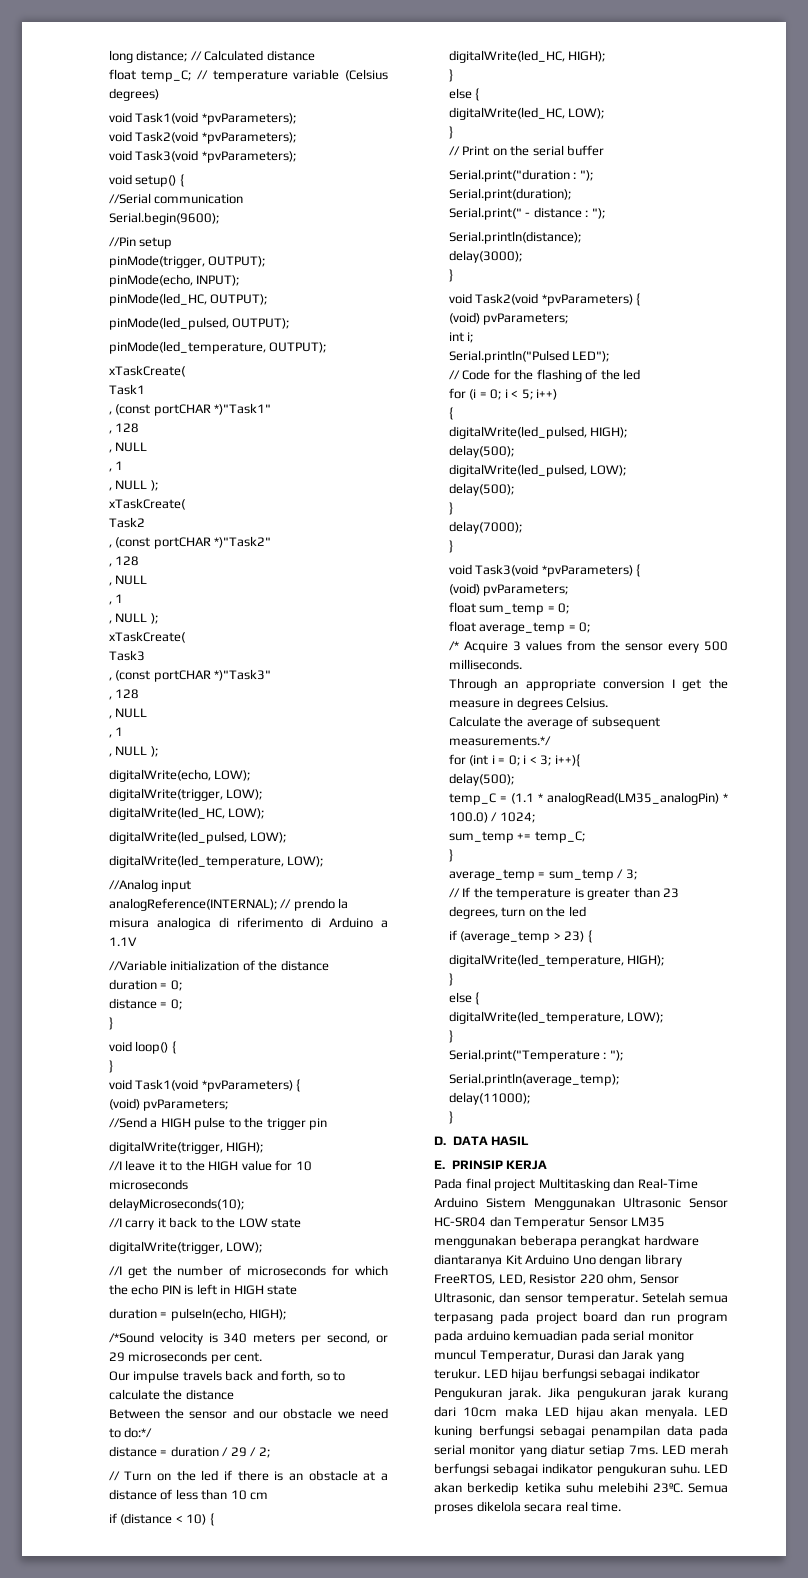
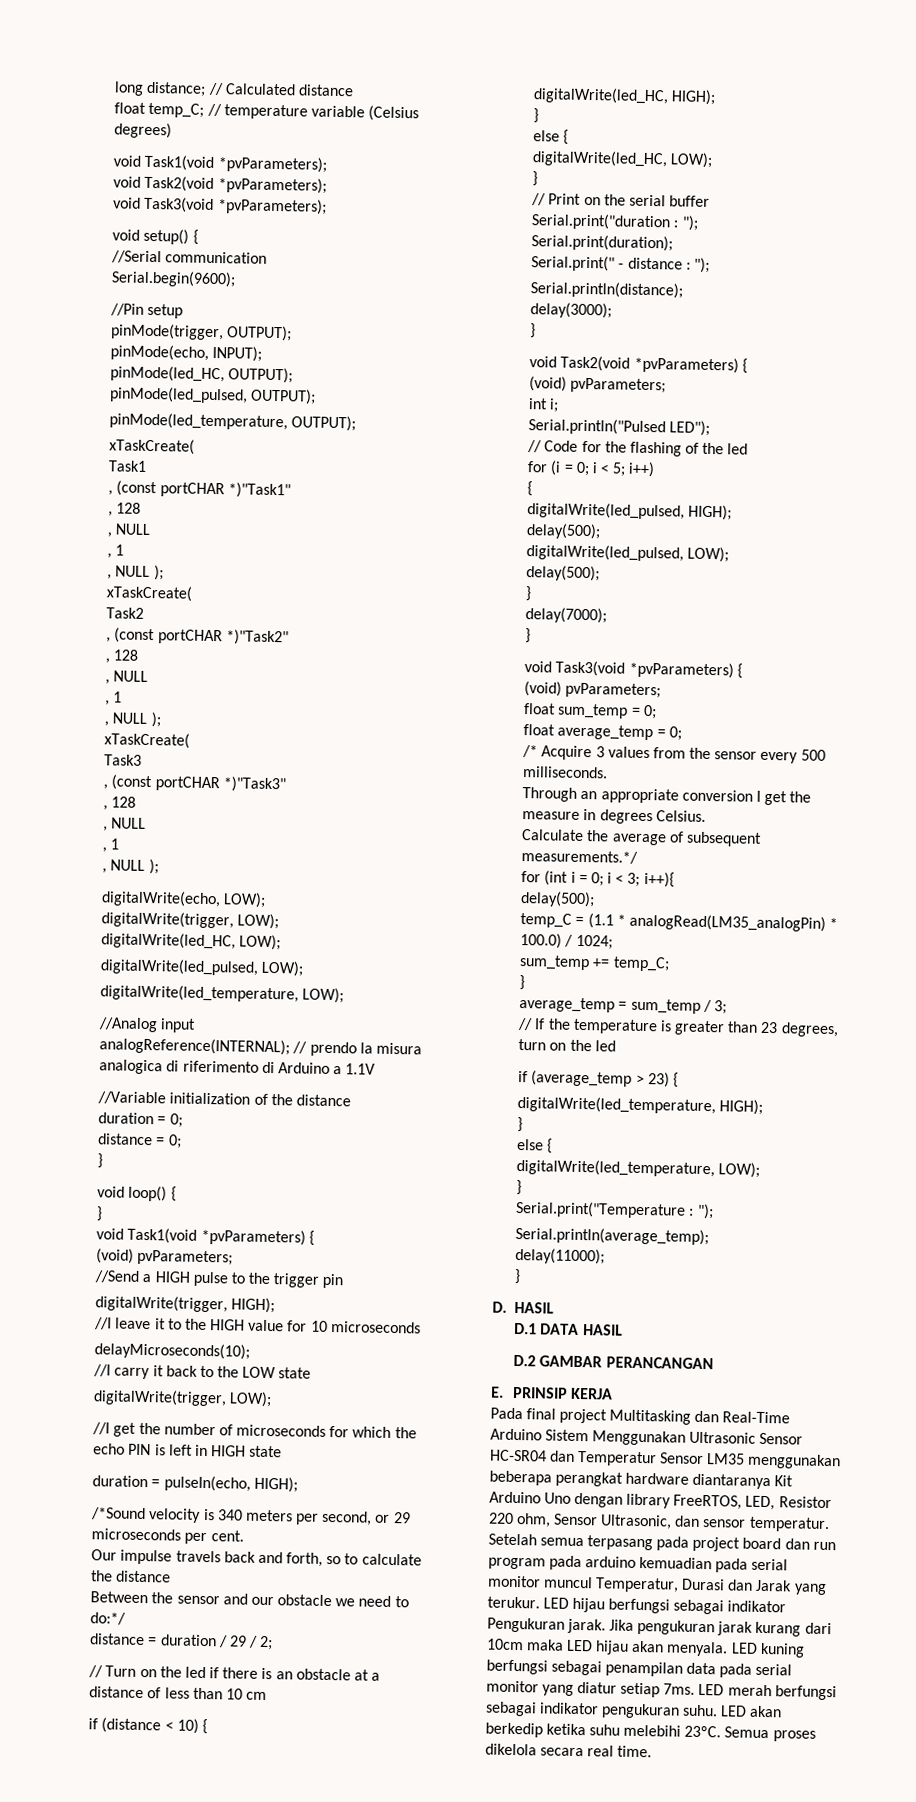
(447, 1140) none -> [514,1301,555,1314] [514,1322,538,1335] HASIL // D.1
(530, 1141) none -> [513,1354,714,1370] // D.2 GAMBAR PERANCANGAN

